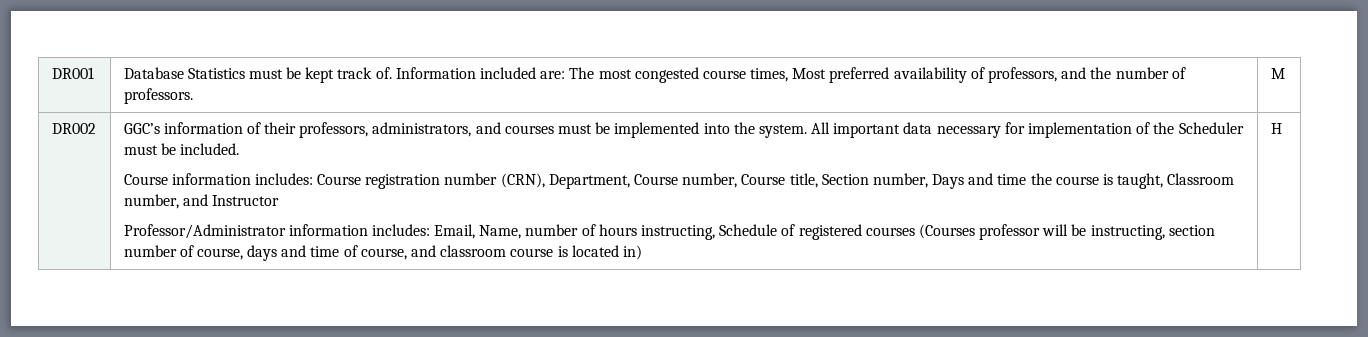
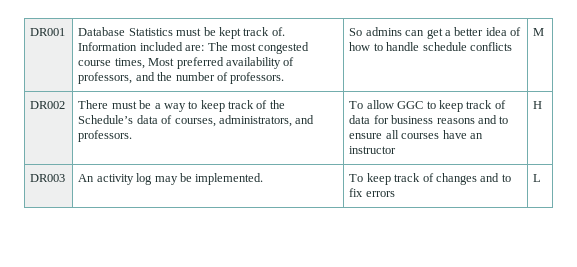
[1270,68,1285,79] [51,123,96,134] [123,122,1244,138] [123,143,239,155] [123,173,1235,189] [123,194,279,209] [123,224,1215,240] [123,245,642,261] [1270,123,1282,134] M // DR002 | GGC’s information of their professors, administrators, and courses must be implemented into the system. All important data necessary for implementation of the Scheduler must be included. // Course information includes: Course registration number (CRN), Department, Course number, Course title, Section number, Days and time the course is taught, Classroom number, and Instructor // Professor/Administrator information includes: Email, Name, number of hours instructing, Schedule of registered courses (Courses professor will be instructing, section number of course, days and time of course, and classroom course is located in) | H -> [349,27,522,39] [349,42,512,51] [533,28,545,36] [30,101,66,109] [78,100,285,112] [78,115,315,127] [78,130,133,142] [349,100,506,112] [349,115,509,124] [349,130,483,139] [349,146,397,154] [533,101,543,109] [30,174,66,182] [78,173,264,185] [349,173,511,185] [349,188,395,197] [533,174,542,182] So admins can get a better idea of how to handle schedule conflicts | M // DR002 | There must be a way to keep track of the Schedule’s data of courses, administrators, and professors. | To allow GGC to keep track of data for business reasons and to ensure all courses have an instructor | H // DR003 | An activity log may be implemented. | To keep track of changes and to fix errors | L

